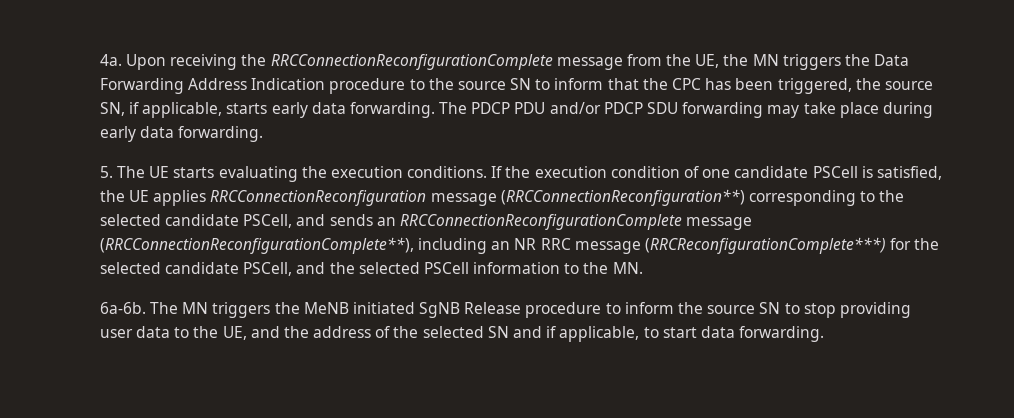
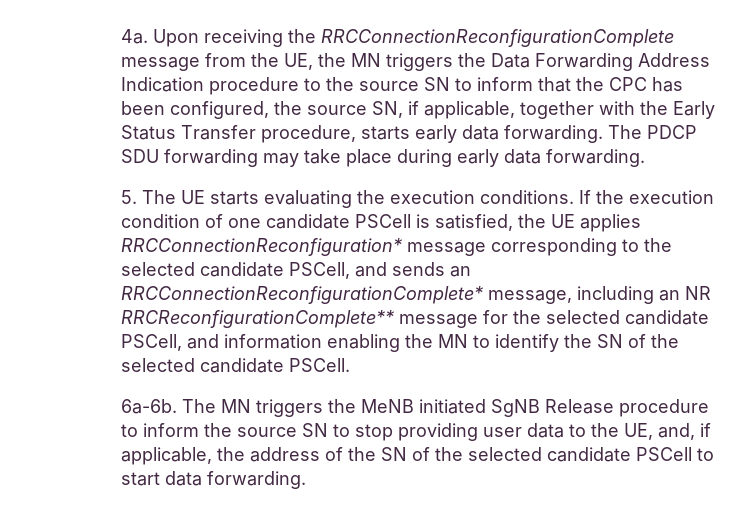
[777,78,852,94] triggered, -> [170,101,270,119] configured,
(223, 110) none -> [520,101,716,119] [121,125,357,143] together with the Early Status Transfer procedure,
[514,102,643,114] PDU and/or PDCP -> (698, 132) none
[210,189,745,206] RRCConnectionReconfiguration message (RRCConnectionReconfiguration**) -> [121,238,487,256] RRCConnectionReconfiguration* message
[399,214,753,230] [99,237,886,254] RRCConnectionReconfigurationComplete message (RRCConnectionReconfigurationComplete**), including an NR RRC message (RRCReconfigurationComplete***) -> [121,286,712,304] [121,310,479,328] RRCConnectionReconfigurationComplete* message, including an NR RRCReconfigurationComplete** message
[329,262,643,274] the selected PSCell information to the MN. -> [224,334,680,352] [121,358,351,373] information enabling the MN to identify the SN of the selected candidate PSCell.
[250,326,280,338] and -> [658,423,712,440] [121,447,213,465] and, if applicable,
[422,326,640,342] selected SN and if applicable, -> [381,447,693,462] SN of the selected candidate PSCell

